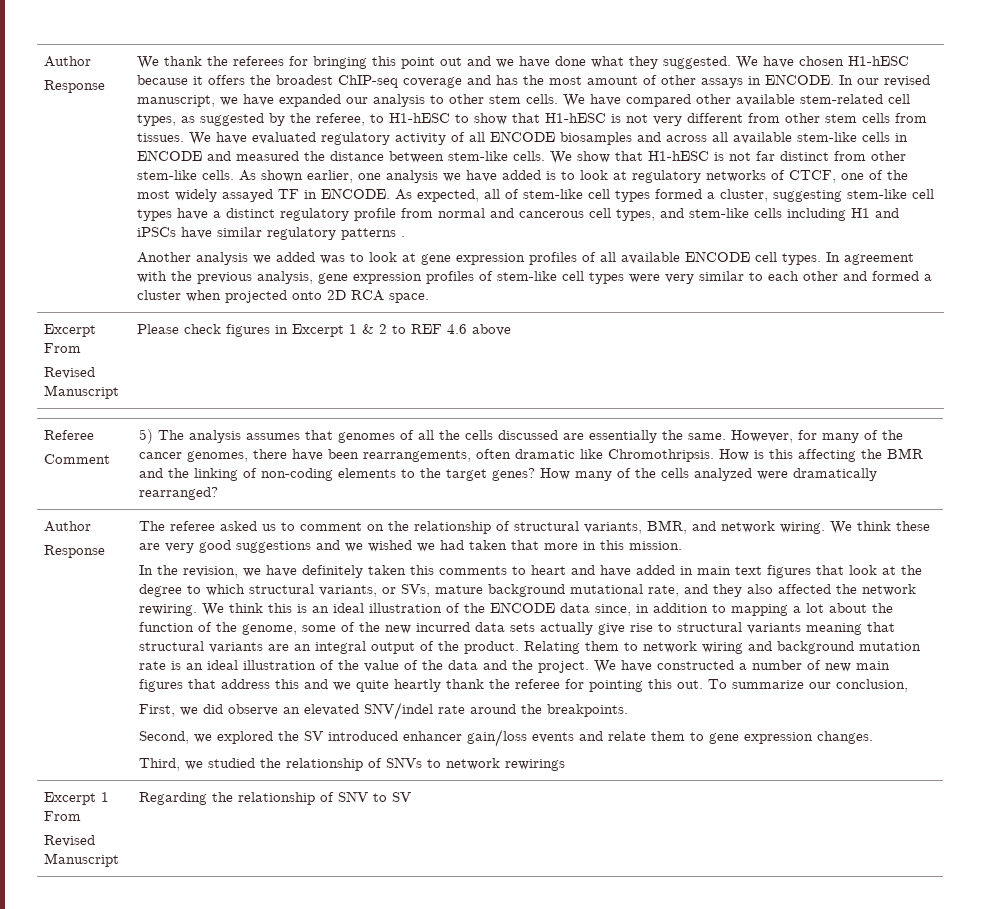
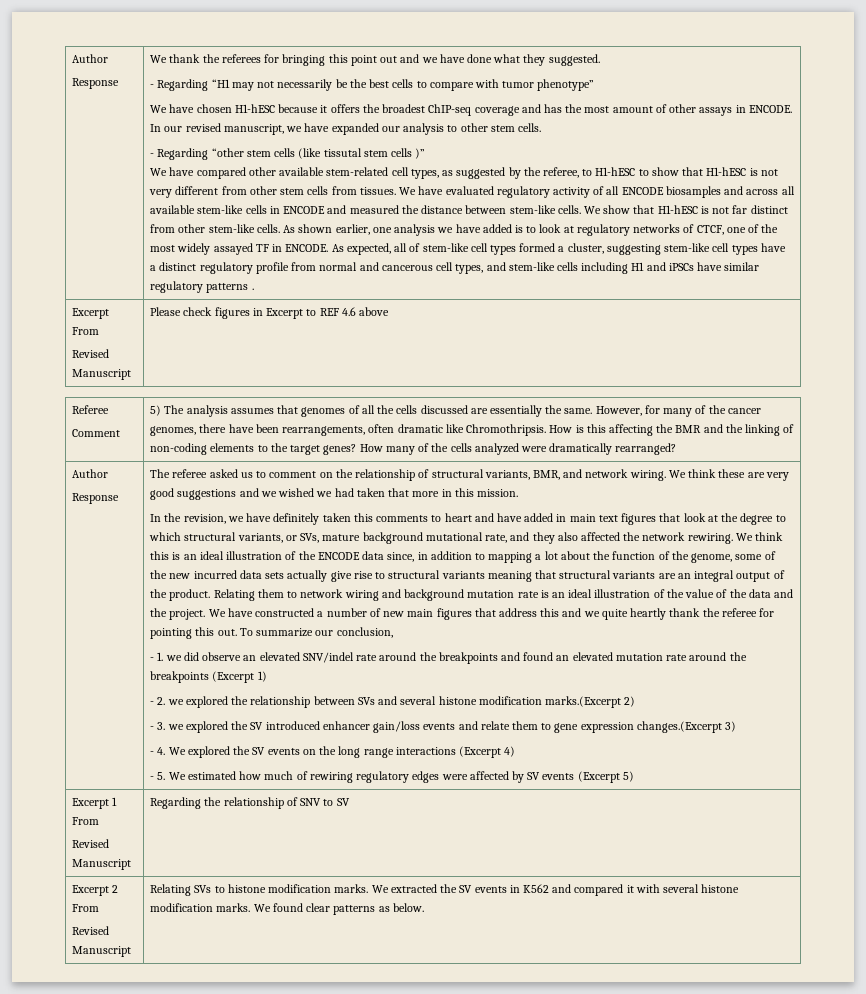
(732, 62) none -> [150,79,595,91] // - Regarding “H1 may not necessarily be the best cells to compare with tumor phenotype” //
(559, 99) none -> [150,148,426,160] // - Regarding “other stem cells (like tissutal stem cells )” //
[137,251,915,265] [137,271,933,284] [137,290,430,303] // Another analysis we added was to look at gene expression profiles of all available ENCODE cell types. In agreement with the previous analysis, gene expression profiles of stem-like cell types were very similar to each other and formed a cluster when projected onto 2D RCA space. -> (254, 289) none
[349,324,388,334] 1 & 2 -> (304, 313) none
[139,704,176,717] First, -> [150,652,164,661] - 1.
[547,704,629,717] [139,731,190,744] breakpoints. // Second, -> [438,652,747,664] [150,671,267,683] [150,696,636,708] [150,722,166,730] breakpoints and found an elevated mutation rate around the breakpoints (Excerpt 1) // - 2. we explored the relationship between SVs and several histone modification marks.(Excerpt 2) // - 3.
[817,731,874,744] [139,757,566,771] changes. // Third, we studied the relationship of SNVs to network rewirings -> [636,721,737,733] [150,746,516,758] [150,771,634,783] changes.(Excerpt 3) // - 4. We explored the SV events on the long range interactions (Excerpt 4) // - 5. We estimated how much of rewiring regulatory edges were affected by SV events (Excerpt 5)
(412, 797) none -> [72,885,119,896] [72,904,100,912] [72,926,110,935] [72,946,132,957] [150,884,740,896] [150,903,424,915] // Excerpt 2 From // Revised Manuscript | Relating SVs to histone modification marks. We extracted the SV events in K562 and compared it with several histone modification marks. We found clear patterns as below.

